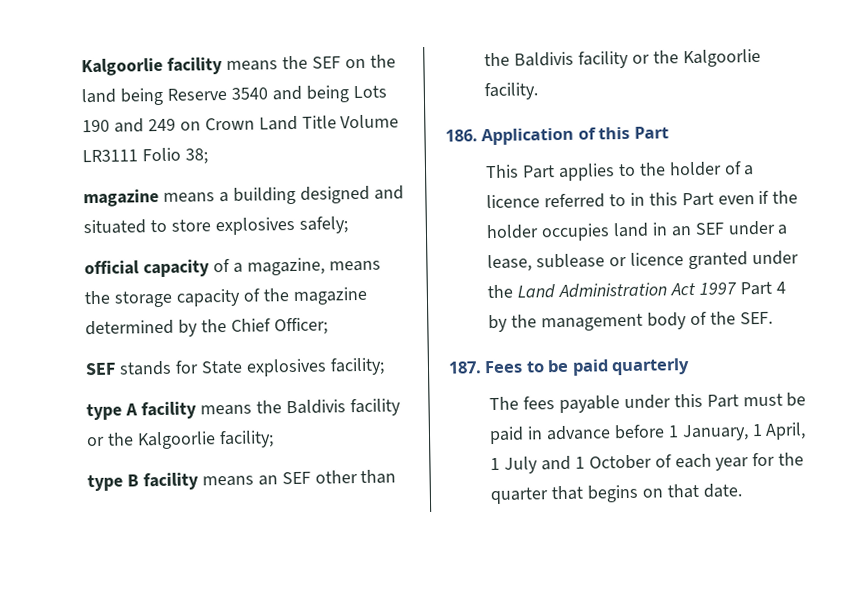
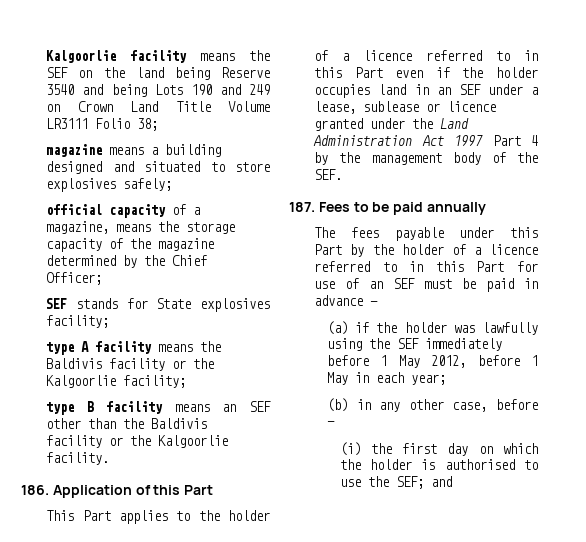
[611,358,691,376] quarterly -> [426,202,486,215] annually
(739, 401) none -> [350,244,538,257] [314,261,538,272] [314,278,416,289] by the holder of a licence referred to in this Part for use of an SEF
[613,422,807,442] [490,452,805,474] [490,483,742,505] before 1 January, 1 April, 1 July and 1 October of each year for the quarter that begins on that date. -> [370,301,379,306] [327,321,538,335] [327,338,503,351] [327,355,538,368] [327,372,447,385] [327,398,538,412] [327,421,336,426] [339,442,538,456] [339,459,538,470] [339,476,452,489] — // (a) if the holder was lawfully using the SEF immediately before 1 May 2012, before 1 May in each year; // (b) in any other case, before — // (i) the first day on which the holder is authorised to use the SEF; and

